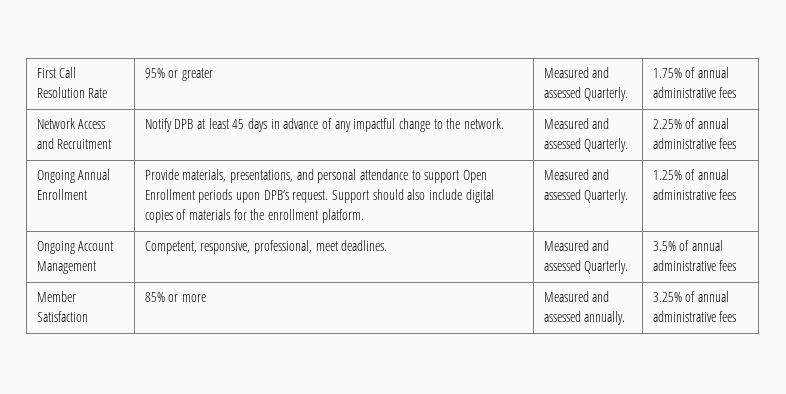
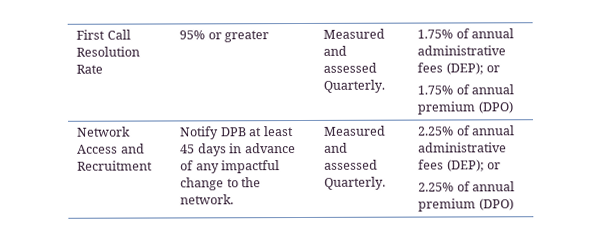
(737, 92) none -> [445,62,501,75] [417,84,515,95] [417,101,513,115] (DEP); or // 1.75% of annual premium (DPO)
[36,169,111,183] [36,189,87,200] [144,169,487,183] [144,189,494,203] [144,209,364,223] [543,169,610,180] [543,189,629,203] [652,169,730,180] [652,189,737,200] [36,241,114,254] [36,261,96,274] [144,240,388,254] [543,240,610,251] [543,260,629,274] [652,240,724,251] [652,260,737,271] [36,291,76,302] [36,311,88,322] [144,292,207,302] [543,291,610,302] [543,311,626,325] [652,291,730,302] [652,311,737,322] // Ongoing Annual Enrollment | Provide materials, presentations, and personal attendance to support Open Enrollment periods upon DPB’s request. Support should also include digital copies of materials for the enrollment platform. | Measured and assessed Quarterly. | 1.25% of annual administrative fees // Ongoing Account Management | Competent, responsive, professional, meet deadlines. | Measured and assessed Quarterly. | 3.5% of annual administrative fees // Member Satisfaction | 85% or more | Measured and assessed annually. | 3.25% of annual administrative fees -> [446,159,502,172] [418,181,516,192] [418,198,514,212] (DEP); or // 2.25% of annual premium (DPO)

